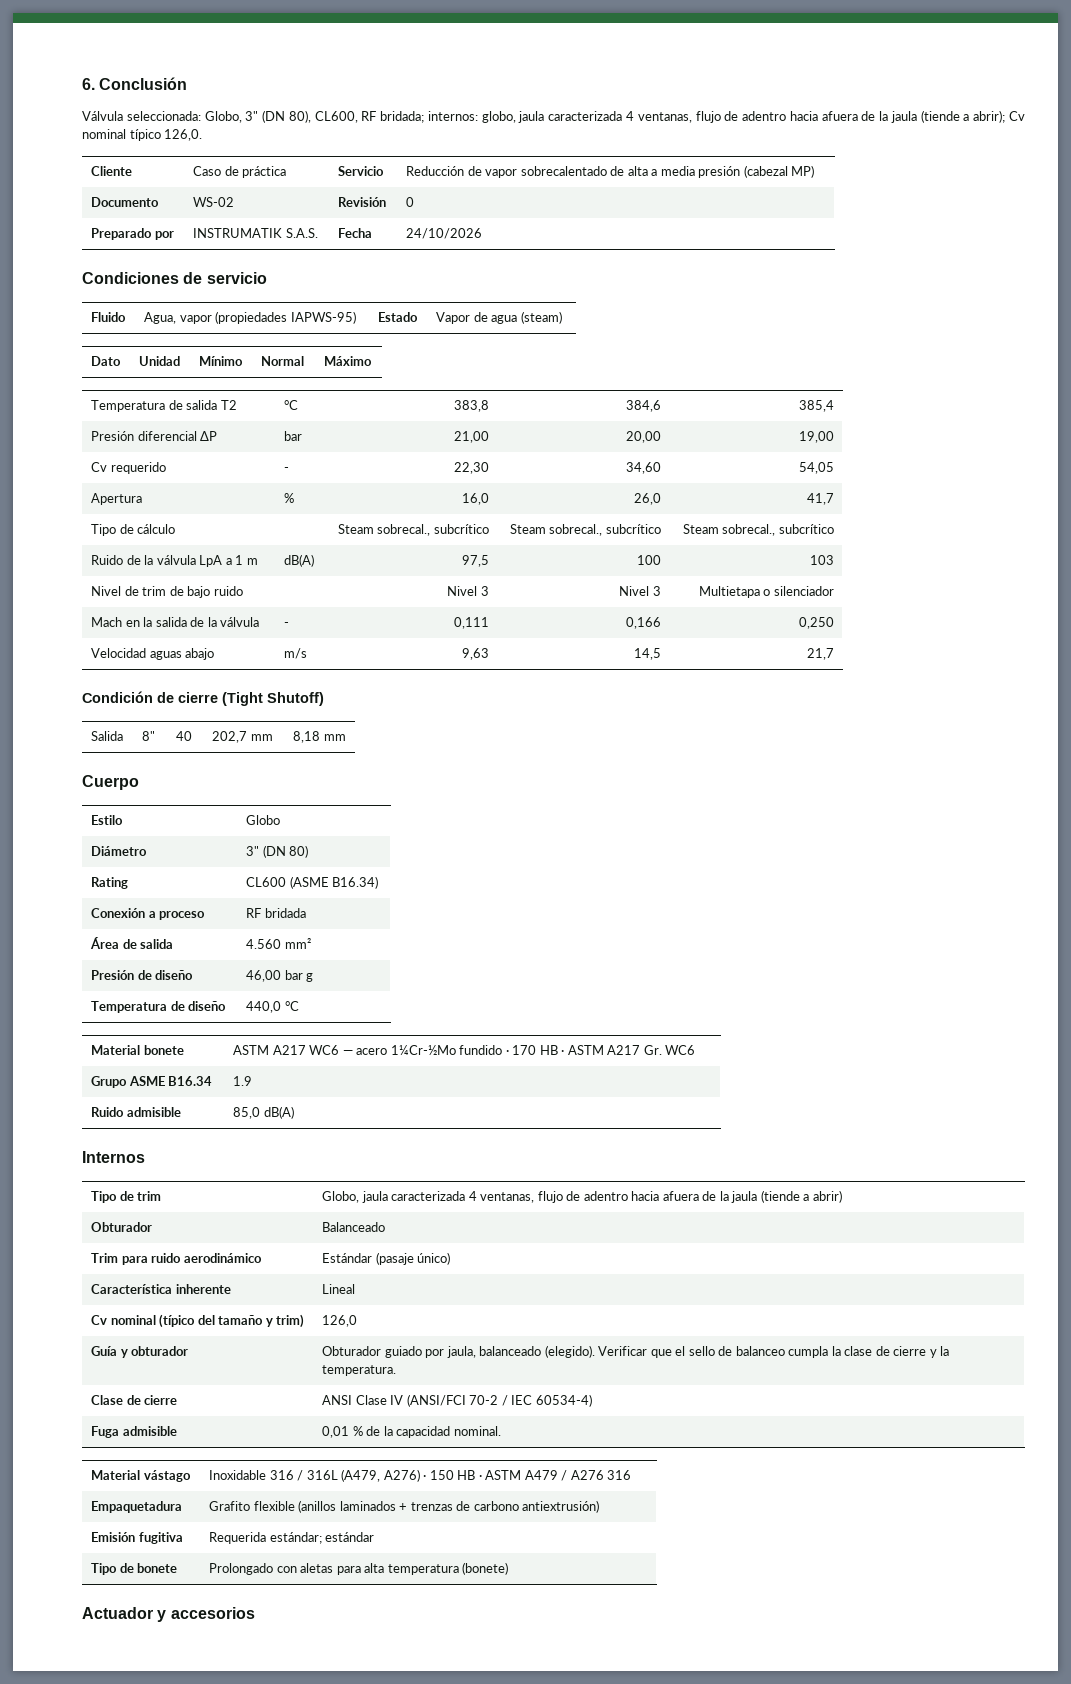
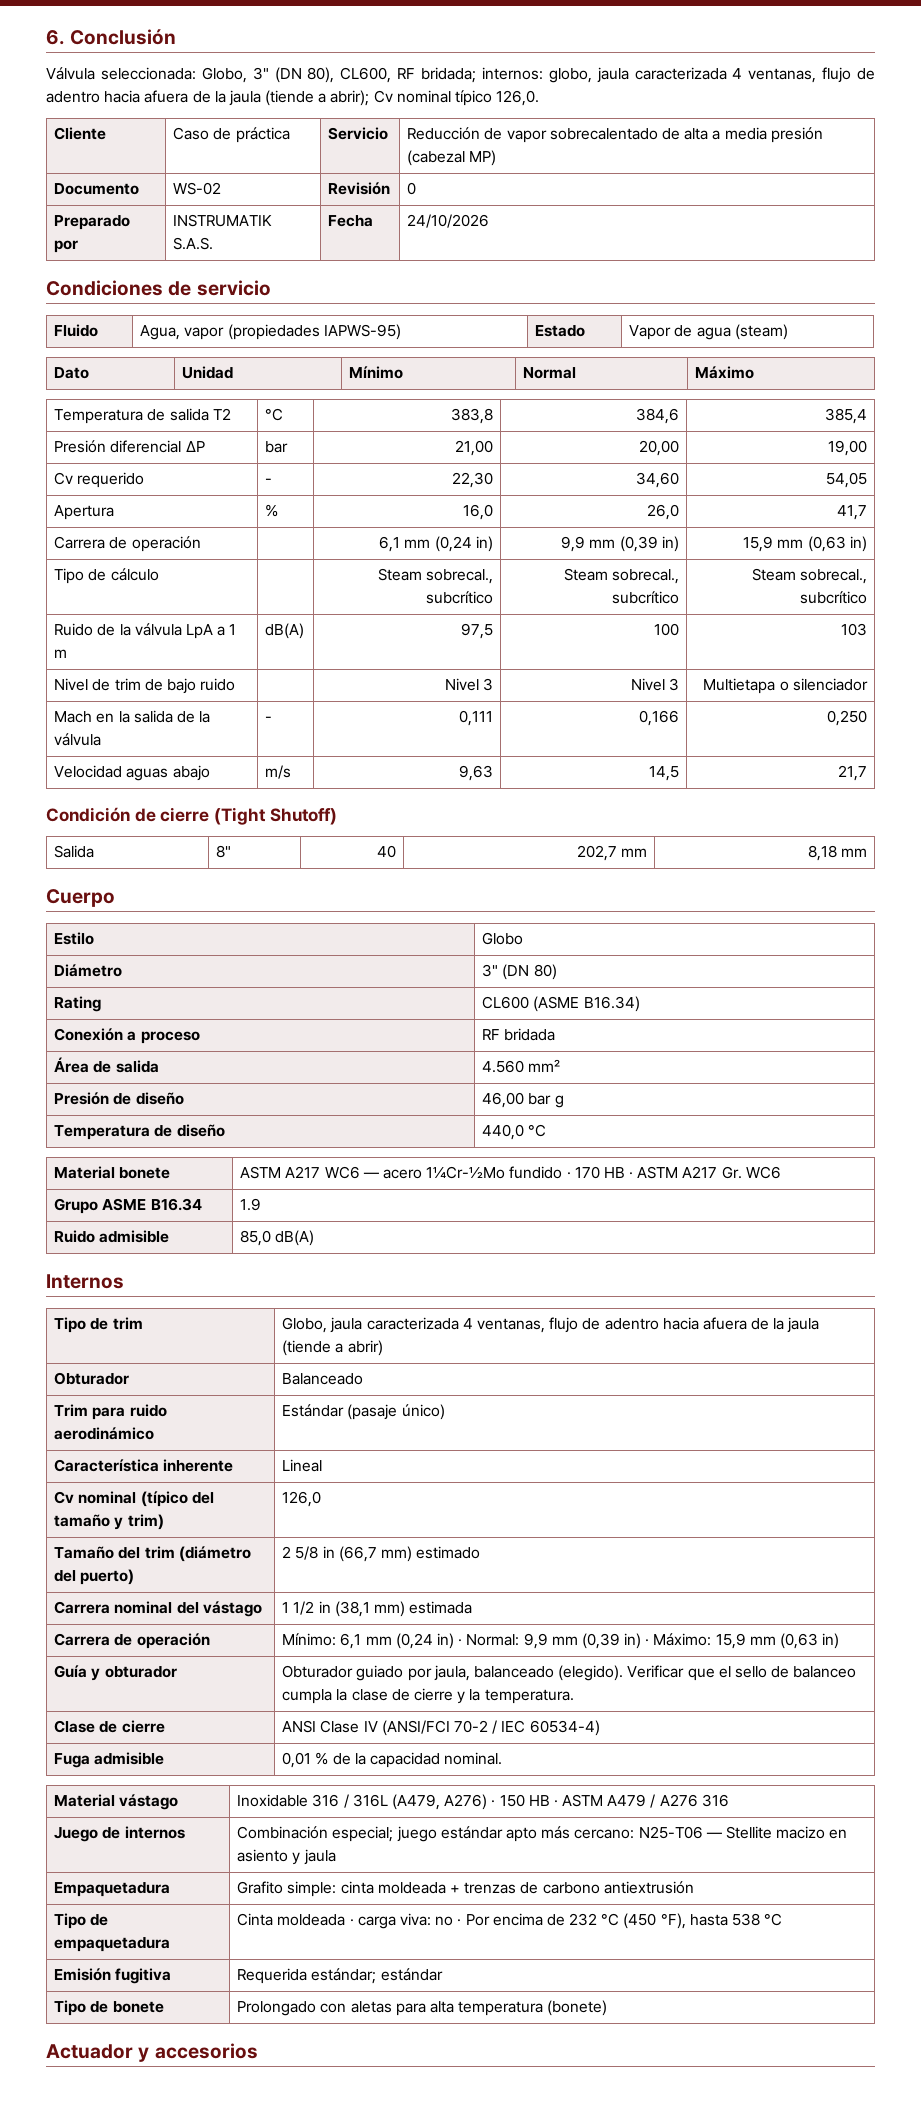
(834, 499) none -> [54,536,201,552] [379,536,493,552] [561,536,679,552] [743,536,867,552] // Carrera de operación | | 6,1 mm (0,24 in) | 9,9 mm (0,39 in) | 15,9 mm (0,63 in)
(358, 1321) none -> [54,1546,251,1562] [54,1569,135,1585] [282,1546,481,1562] [54,1601,262,1617] [282,1601,473,1617] [54,1633,210,1649] [282,1633,840,1649] // Tamaño del trim (diámetro del puerto) | 2 5/8 in (66,7 mm) estimado // Carrera nominal del vástago | 1 1/2 in (38,1 mm) estimada // Carrera de operación | Mínimo: 6,1 mm (0,24 in) · Normal: 9,9 mm (0,39 in) · Máximo: 15,9 mm (0,63 in)
(632, 1475) none -> [54,1826,185,1842] [237,1826,848,1842] [237,1849,336,1865] // Juego de internos | Combinación especial; juego estándar apto más cercano: N25-T06 — Stellite macizo en asiento y jaula
[253,1500,396,1513] flexible (anillos laminados -> [287,1881,446,1897] simple: cinta moldeada
[522,1500,600,1513] antiextrusión) -> [603,1881,694,1894] [54,1913,109,1929] [54,1937,171,1952] [237,1913,783,1929] antiextrusión // Tipo de empaquetadura | Cinta moldeada · carga viva: no · Por encima de 232 °C (450 °F), hasta 538 °C

